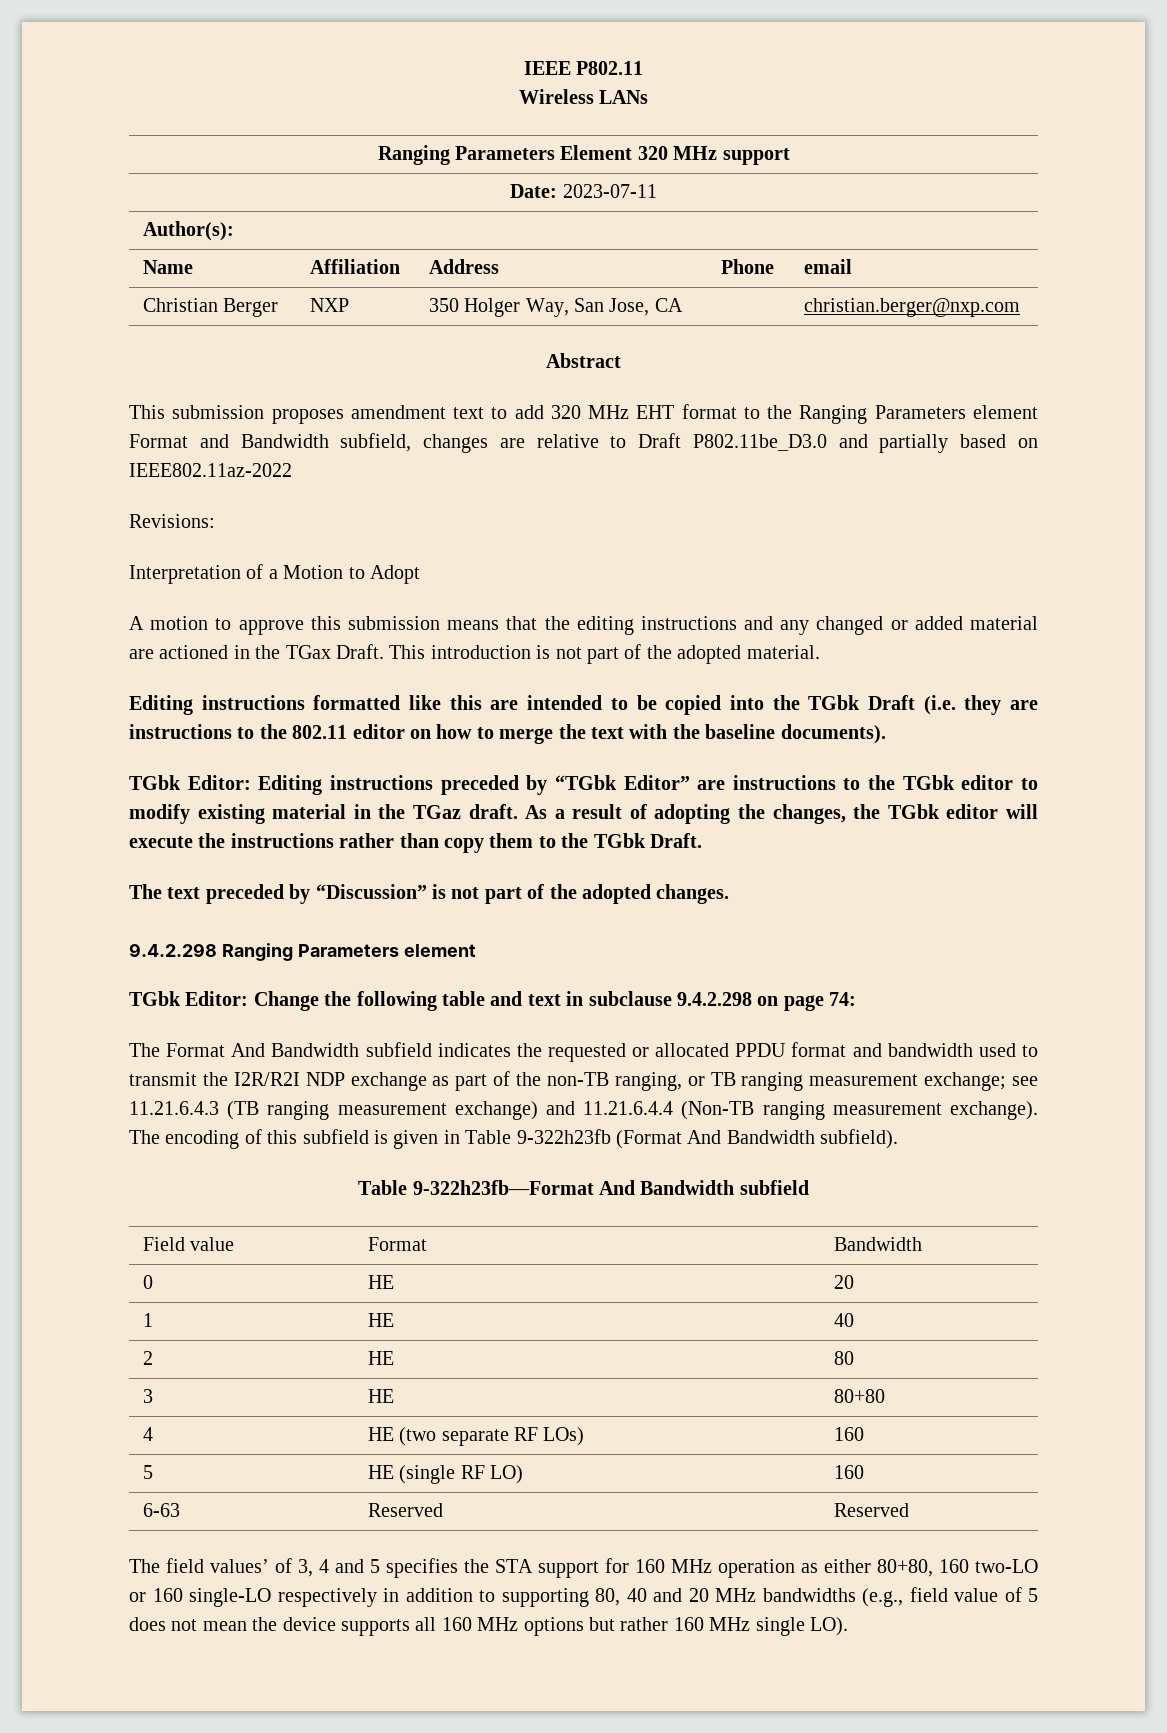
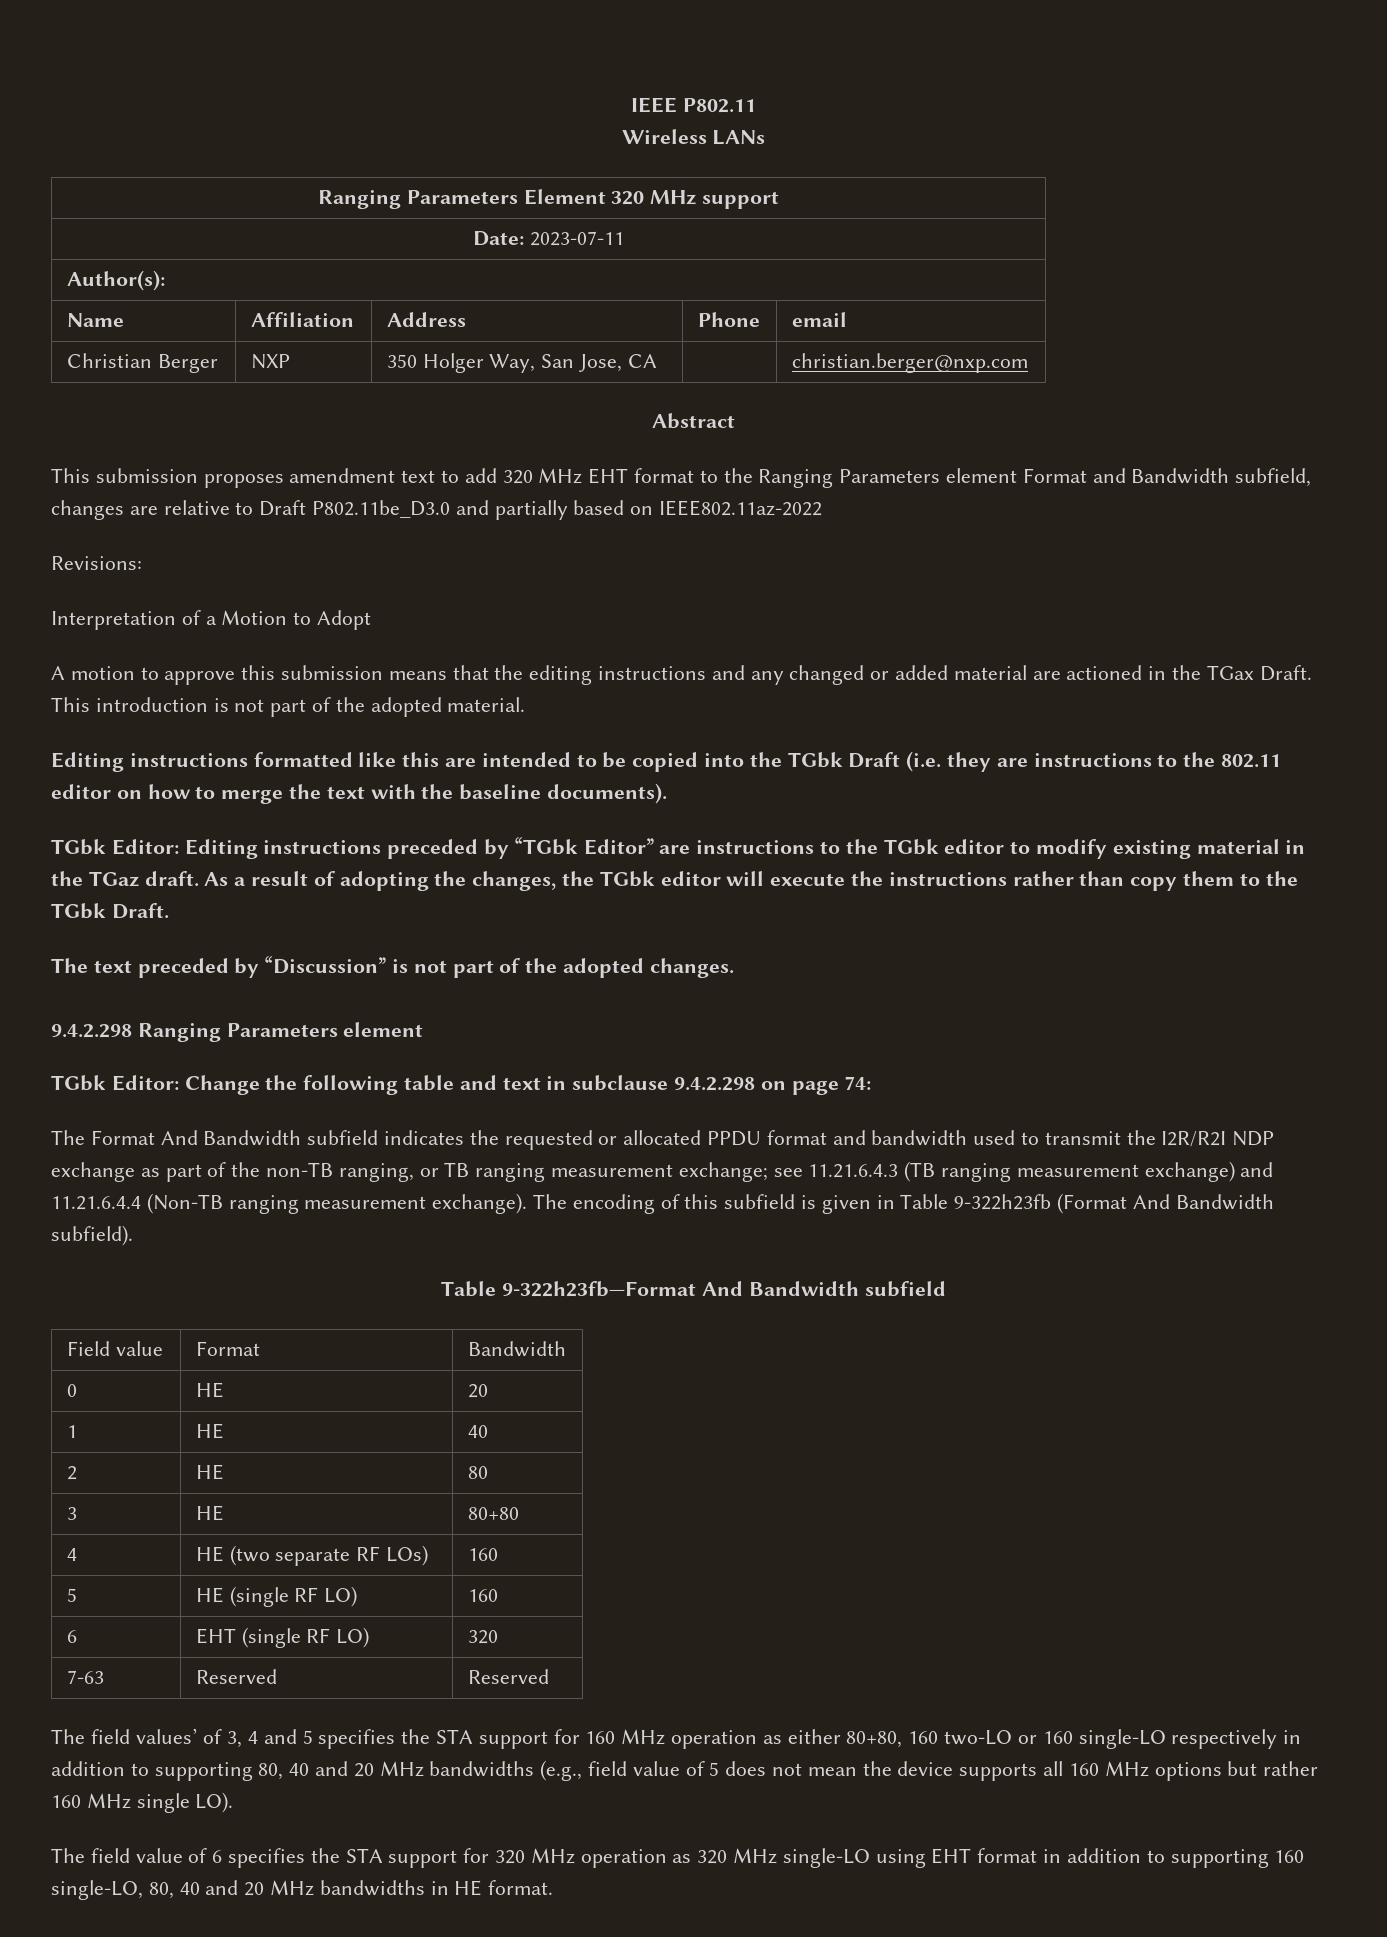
[142,1503,180,1517] 6-63 -> [66,1630,77,1643] [195,1627,370,1648] [467,1630,498,1644] [66,1670,104,1684] 6 | EHT (single RF LO) | 320 // 7-63
(848, 1626) none -> [51,1848,1305,1868] [51,1880,554,1900] // The field value of 6 specifies the STA support for 320 MHz operation as 320 MHz single-LO using EHT format in addition to supporting 160 single-LO, 80, 40 and 20 MHz bandwidths in HE format.

